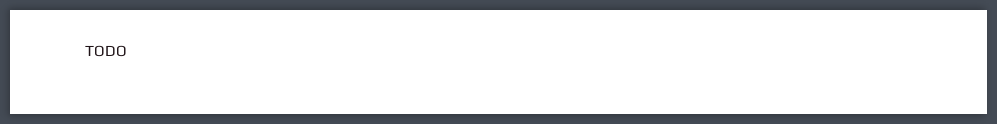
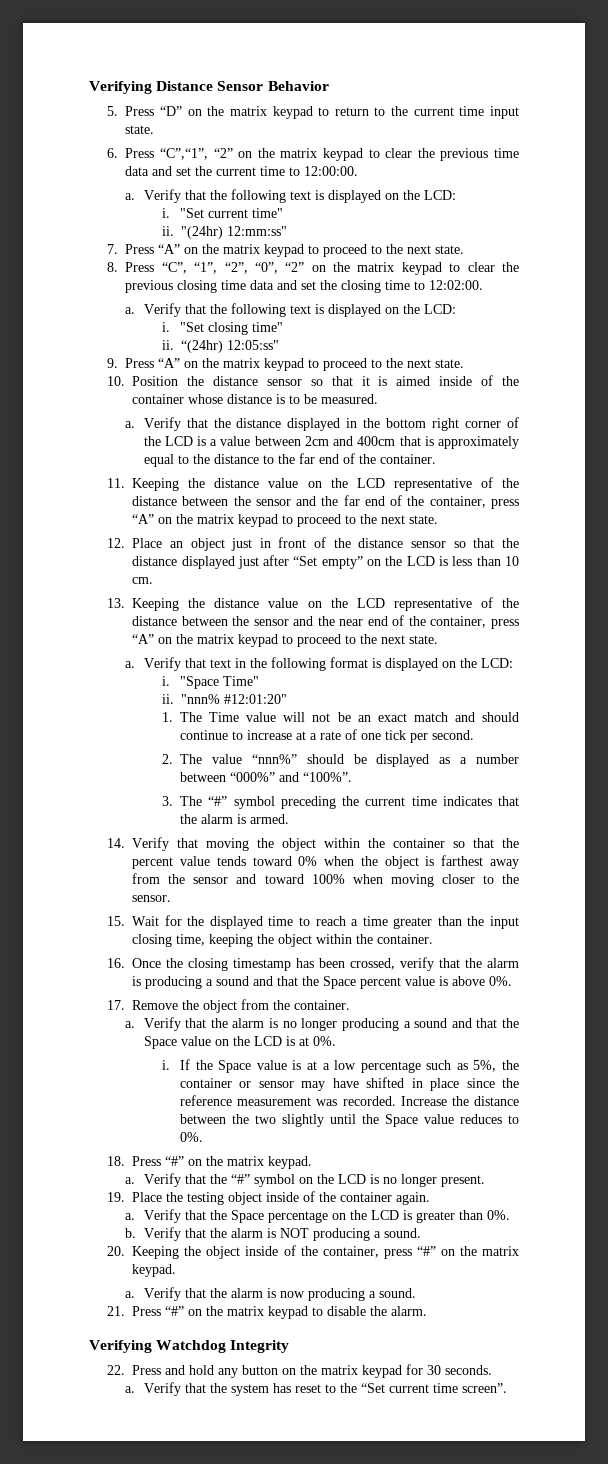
[85,45,127,57] TODO -> [89,81,329,94] [107,106,520,119] [125,125,155,134] [107,148,519,161] [125,166,359,176] [125,189,456,203] [161,208,284,218] [161,226,287,239] [107,244,465,257] [107,262,520,275] [125,280,484,293] [125,303,456,317] [161,322,284,335] [161,340,279,353] [107,358,465,371] [107,375,519,386] [132,394,379,404] [125,417,519,431] [143,436,519,449] [143,453,436,467] [107,477,519,491] [132,495,519,509] [132,514,439,527] [107,537,519,551] [132,555,519,569] [132,577,154,584] [107,597,519,611] [132,615,519,629] [132,634,439,647] [125,657,513,671] [161,676,260,689] [161,694,287,704] [161,712,519,722] [180,729,475,743] [161,754,519,767] [180,772,353,782] [161,796,519,809] [180,814,290,824] [107,837,519,851] [132,855,519,869] [132,873,519,887] [132,895,172,902] [107,915,519,929] [132,934,434,947] [107,957,519,971] [132,976,513,989] [107,999,351,1013] [125,1017,520,1031] [143,1036,336,1049] [161,1059,519,1073] [180,1077,519,1091] [180,1095,519,1106] [180,1114,519,1127] [180,1132,204,1142] [107,1156,313,1169] [125,1173,485,1187] [107,1191,431,1205] [125,1209,510,1223] [125,1227,421,1241] [107,1245,519,1259] [132,1264,177,1277] [125,1287,416,1301] [107,1306,428,1319] [89,1340,290,1353] [107,1364,493,1378] [125,1382,507,1396] Verifying Distance Sensor Behavior // 5. Press “D” on the matrix keypad to return to the current time input state. // 6. Press “C”,“1”, “2” on the matrix keypad to clear the previous time data and set the current time to 12:00:00. // a. Verify that the following text is displayed on the LCD: // i. "Set current time" // ii. "(24hr) 12:mm:ss" // 7. Press “A” on the matrix keypad to proceed to the next state. // 8. Press “C”, “1”, “2”, “0”, “2” on the matrix keypad to clear the previous closing time data and set the closing time to 12:02:00. // a. Verify that the following text is displayed on the LCD: // i. "Set closing time" // ii. “(24hr) 12:05:ss" // 9. Press “A” on the matrix keypad to proceed to the next state. // 10. Position the distance sensor so that it is aimed inside of the container whose distance is to be measured. // a. Verify that the distance displayed in the bottom right corner of the LCD is a value between 2cm and 400cm that is approximately equal to the distance to the far end of the container. // 11. Keeping the distance value on the LCD representative of the distance between the sensor and the far end of the container, press “A” on the matrix keypad to proceed to the next state. // 12. Place an object just in front of the distance sensor so that the distance displayed just after “Set empty” on the LCD is less than 10 cm. // 13. Keeping the distance value on the LCD representative of the distance between the sensor and the near end of the container, press “A” on the matrix keypad to proceed to the next state. // a. Verify that text in the following format is displayed on the LCD: // i. "Space Time" // ii. "nnn% #12:01:20" // 1. The Time value will not be an exact match and should continue to increase at a rate of one tick per second. // 2. The value “nnn%” should be displayed as a number between “000%” and “100%”. // 3. The “#” symbol preceding the current time indicates that the alarm is armed. // 14. Verify that moving the object within the container so that the percent value tends toward 0% when the object is farthest away from the sensor and toward 100% when moving closer to the sensor. // 15. Wait for the displayed time to reach a time greater than the input closing time, keeping the object within the container. // 16. Once the closing timestamp has been crossed, verify that the alarm is producing a sound and that the Space percent value is above 0%. // 17. Remove the object from the container. // a. Verify that the alarm is no longer producing a sound and that the Space value on the LCD is at 0%. // i. If the Space value is at a low percentage such as 5%, the container or sensor may have shifted in place since the reference measurement was recorded. Increase the distance between the two slightly until the Space value reduces to 0%. // 18. Press “#” on the matrix keypad. // a. Verify that the “#” symbol on the LCD is no longer present. // 19. Place the testing object inside of the container again. // a. Verify that the Space percentage on the LCD is greater than 0%. // b. Verify that the alarm is NOT producing a sound. // 20. Keeping the object inside of the container, press “#” on the matrix keypad. // a. Verify that the alarm is now producing a sound. // 21. Press “#” on the matrix keypad to disable the alarm. // Verifying Watchdog Integrity // 22. Press and hold any button on the matrix keypad for 30 seconds. // a. Verify that the system has reset to the “Set current time screen”.

